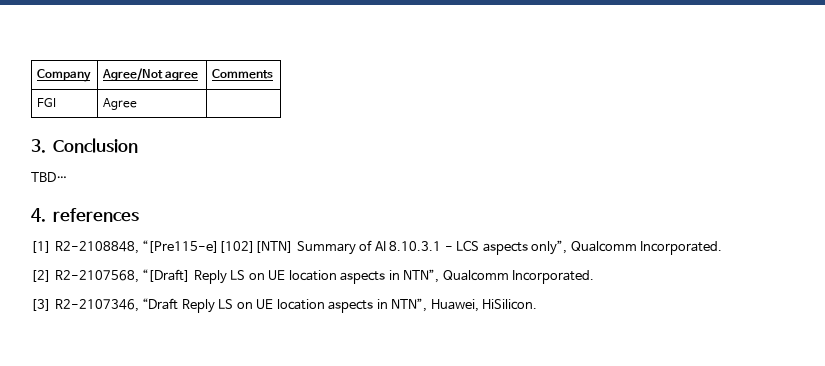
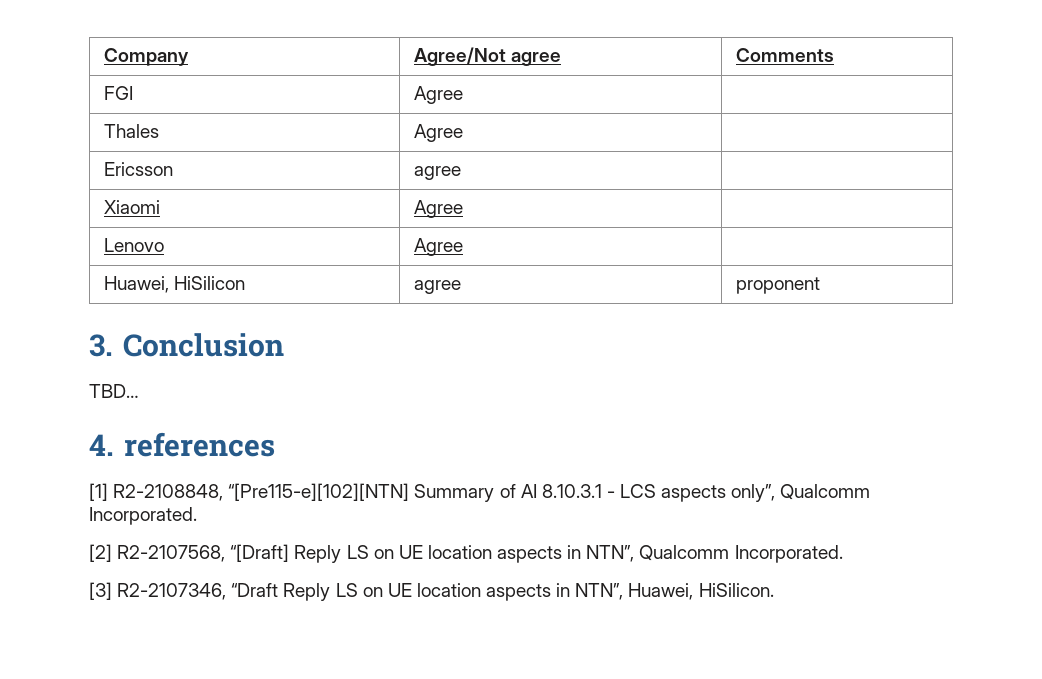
(138, 104) none -> [103,124,159,138] [413,124,463,142] [103,162,173,176] [413,166,461,180] [103,200,160,214] [413,200,463,218] [103,238,164,252] [413,238,463,256] [103,276,245,293] [413,280,461,294] [735,277,820,294] // Thales | Agree | // Ericsson | agree | // Xiaomi | Agree | // Lenovo | Agree | // Huawei, HiSilicon | agree | proponent

